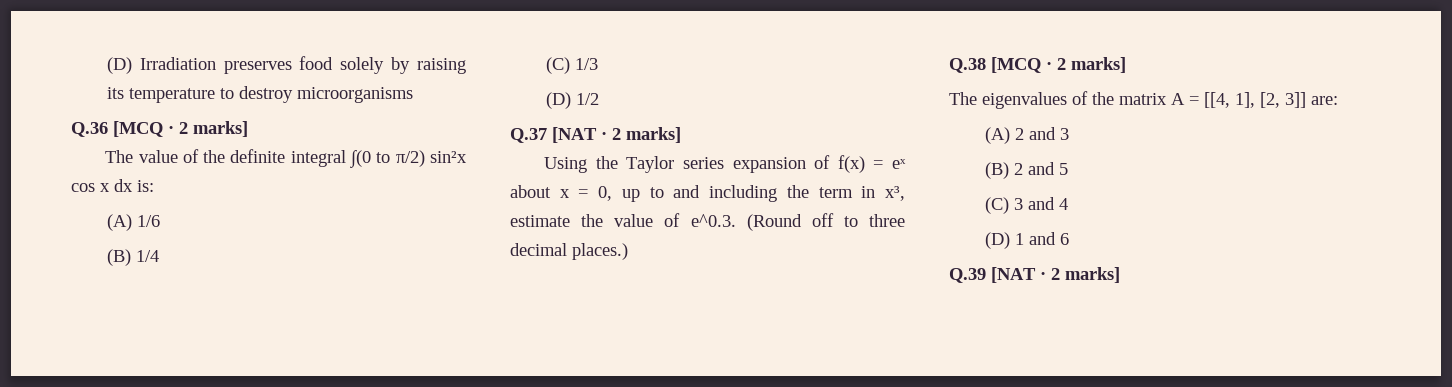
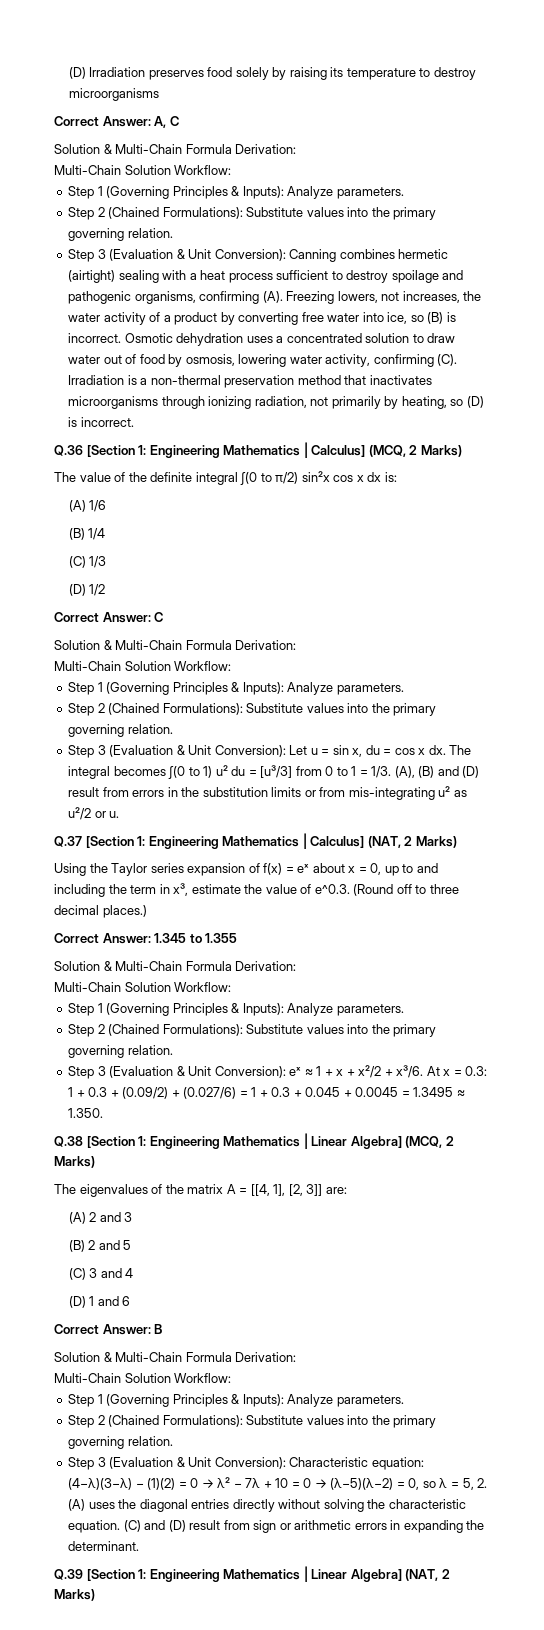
[71,121,248,137] Q.36 [MCQ · 2 marks] -> [54,116,179,128] [54,144,297,154] [54,165,232,175] [68,186,404,199] [68,207,437,220] [68,228,173,241] [68,249,449,262] [68,270,464,283] [68,291,482,304] [68,312,456,325] [68,333,456,346] [68,354,458,367] [68,375,432,388] [68,396,484,409] [68,417,134,427] [54,442,462,458] Correct Answer: A, C // Solution & Multi-Chain Formula Derivation: // Multi-Chain Solution Workflow: // Step 1 (Governing Principles & Inputs): Analyze parameters. // Step 2 (Chained Formulations): Substitute values into the primary governing relation. // Step 3 (Evaluation & Unit Conversion): Canning combines hermetic (airtight) sealing with a heat process sufficient to destroy spoilage and pathogenic organisms, confirming (A). Freezing lowers, not increases, the water activity of a product by converting free water into ice, so (B) is incorrect. Osmotic dehydration uses a concentrated solution to draw water out of food by osmosis, lowering water activity, confirming (C). Irradiation is a non-thermal preservation method that inactivates microorganisms through ionizing radiation, not primarily by heating, so (D) is incorrect. // Q.36 [Section 1: Engineering Mathematics | Calculus] (MCQ, 2 Marks)
[510,127,681,143] Q.37 [NAT · 2 marks] -> [54,612,164,623] [54,640,297,650] [54,661,232,671] [68,682,404,695] [68,703,437,716] [68,724,173,737] [68,745,472,758] [68,765,480,780] [68,786,467,800] [68,807,120,820] [54,833,457,849] Correct Answer: C // Solution & Multi-Chain Formula Derivation: // Multi-Chain Solution Workflow: // Step 1 (Governing Principles & Inputs): Analyze parameters. // Step 2 (Chained Formulations): Substitute values into the primary governing relation. // Step 3 (Evaluation & Unit Conversion): Let u = sin x, du = cos x dx. The integral becomes ∫(0 to 1) u² du = [u³/3] from 0 to 1 = 1/3. (A), (B) and (D) result from errors in the substitution limits or from mis-integrating u² as u²/2 or u. // Q.37 [Section 1: Engineering Mathematics | Calculus] (NAT, 2 Marks)
[949,57,1126,73] Q.38 [MCQ · 2 marks] -> [54,933,238,944] [54,961,297,971] [54,982,232,992] [68,1003,404,1016] [68,1024,437,1037] [68,1045,173,1058] [68,1065,488,1079] [68,1087,465,1099] [68,1108,104,1118] [54,1133,454,1149] [54,1156,95,1168] Correct Answer: 1.345 to 1.355 // Solution & Multi-Chain Formula Derivation: // Multi-Chain Solution Workflow: // Step 1 (Governing Principles & Inputs): Analyze parameters. // Step 2 (Chained Formulations): Substitute values into the primary governing relation. // Step 3 (Evaluation & Unit Conversion): eˣ ≈ 1 + x + x²/2 + x³/6. At x = 0.3: 1 + 0.3 + (0.09/2) + (0.027/6) = 1 + 0.3 + 0.045 + 0.0045 = 1.3495 ≈ 1.350. // Q.38 [Section 1: Engineering Mathematics | Linear Algebra] (MCQ, 2 Marks)
[949,267,1120,283] Q.39 [NAT · 2 marks] -> [54,1324,163,1335] [54,1352,297,1362] [54,1373,232,1383] [68,1394,404,1407] [68,1415,437,1428] [68,1436,173,1449] [68,1457,424,1470] [68,1477,488,1490] [68,1499,466,1512] [68,1520,485,1533] [68,1541,140,1551] [54,1566,450,1582] [54,1589,95,1601] Correct Answer: B // Solution & Multi-Chain Formula Derivation: // Multi-Chain Solution Workflow: // Step 1 (Governing Principles & Inputs): Analyze parameters. // Step 2 (Chained Formulations): Substitute values into the primary governing relation. // Step 3 (Evaluation & Unit Conversion): Characteristic equation: (4−λ)(3−λ) − (1)(2) = 0 → λ² − 7λ + 10 = 0 → (λ−5)(λ−2) = 0, so λ = 5, 2. (A) uses the diagonal entries directly without solving the characteristic equation. (C) and (D) result from sign or arithmetic errors in expanding the determinant. // Q.39 [Section 1: Engineering Mathematics | Linear Algebra] (NAT, 2 Marks)

